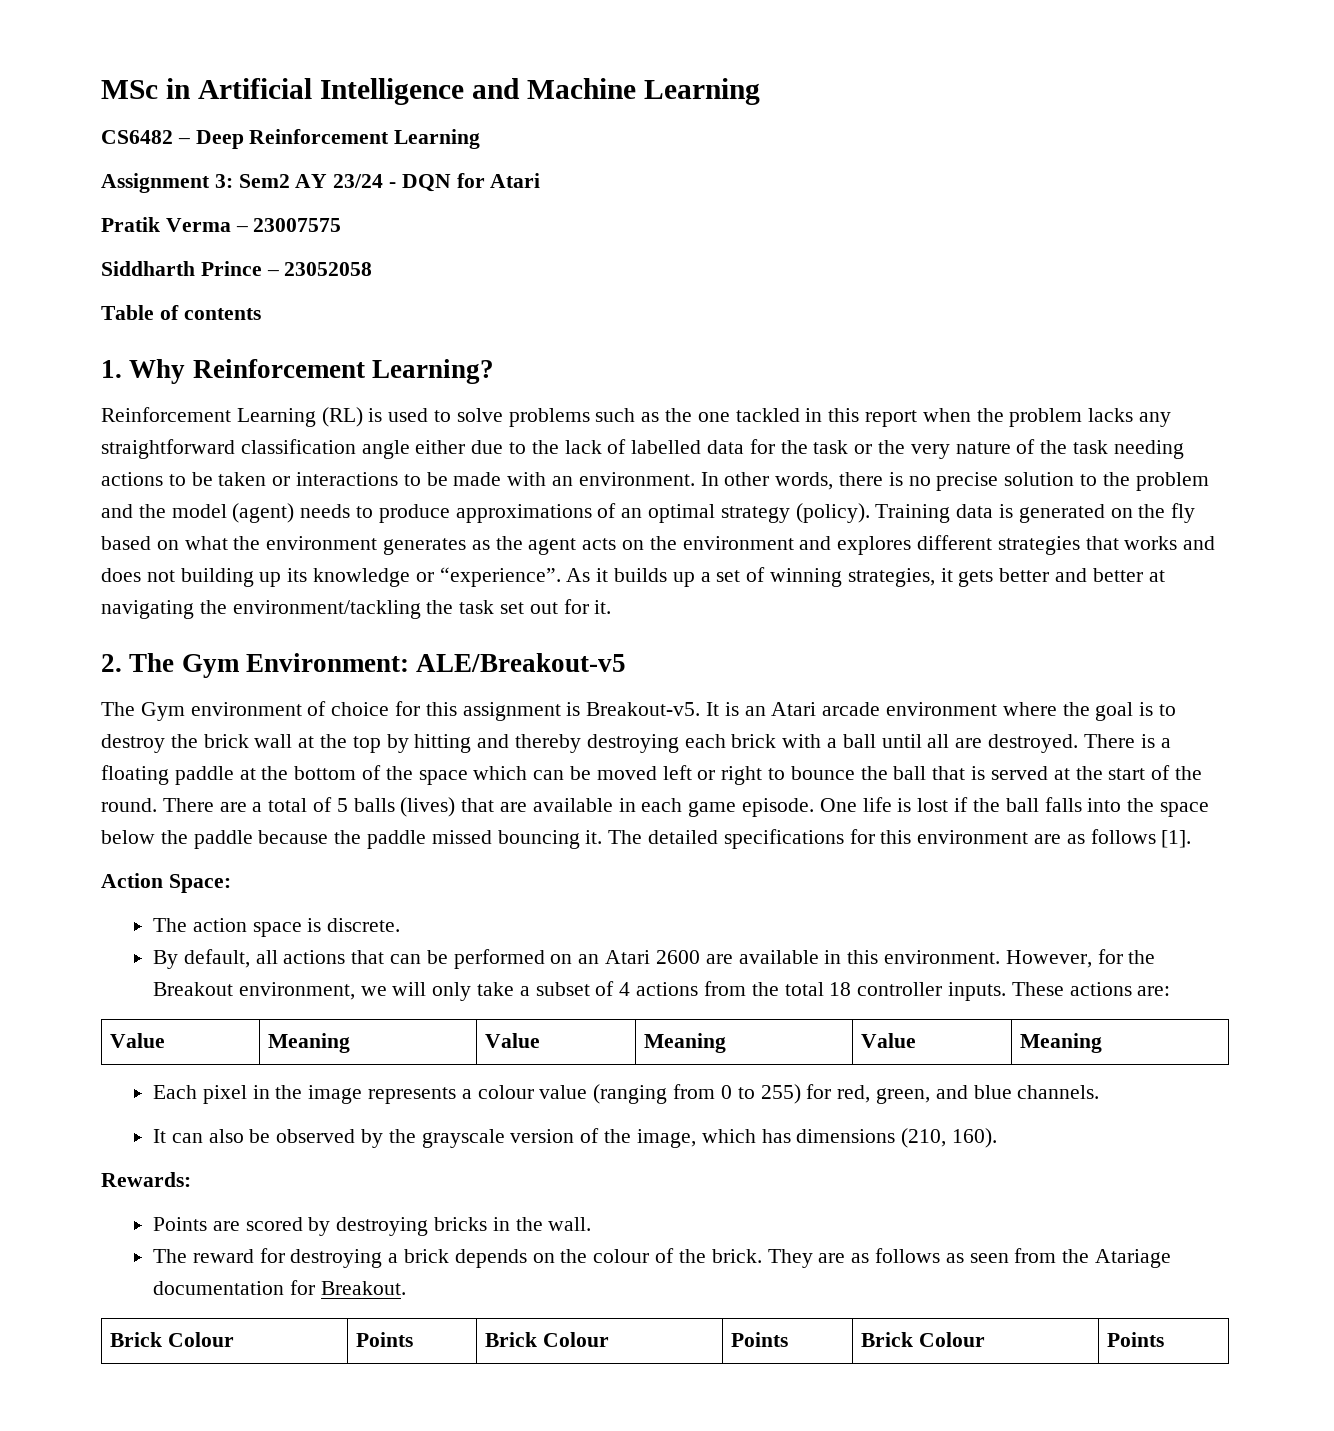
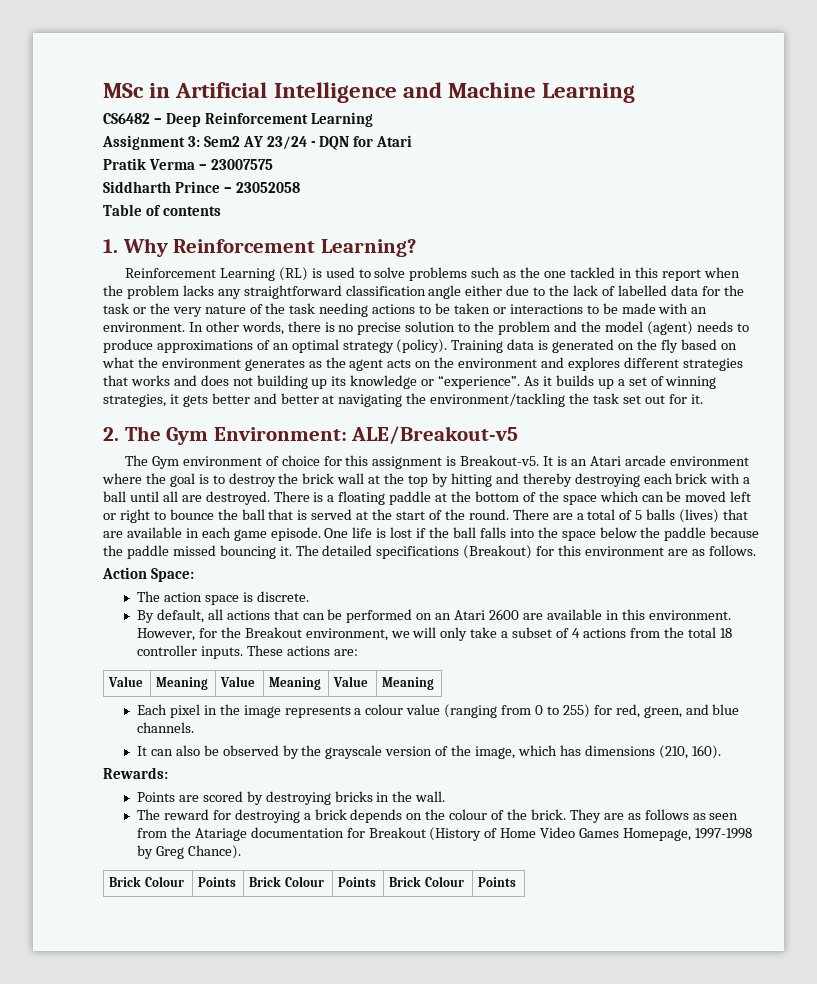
(844, 839) none -> [463,545,533,559] (Breakout)
[1090,829,1192,848] follows [1]. -> [708,545,756,556] follows.
[320,1281,406,1295] Breakout. -> [368,827,752,841] [136,845,241,859] Breakout (History of Home Video Games Homepage, 1997-1998 by Greg Chance).

